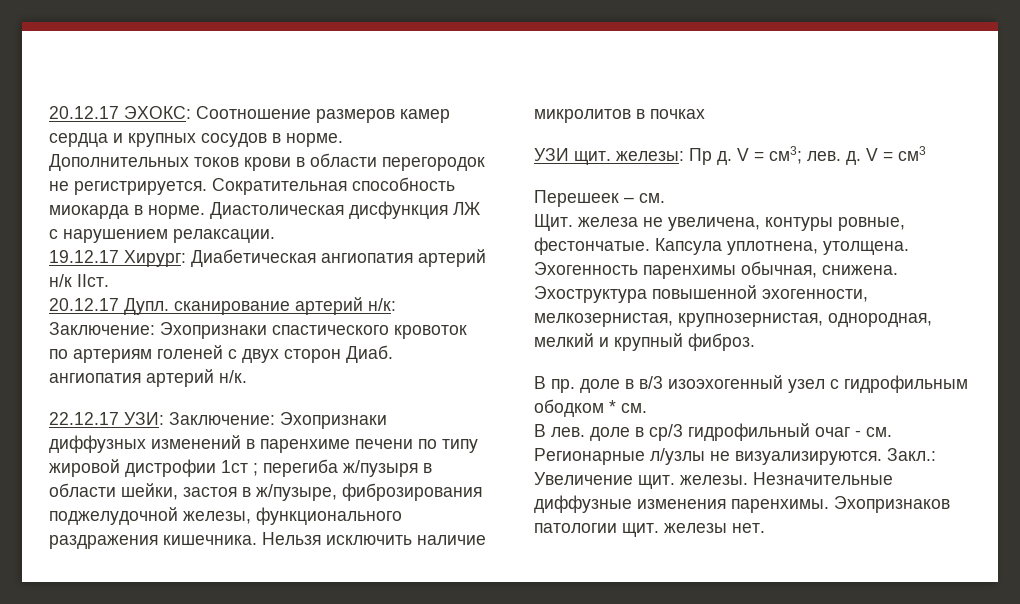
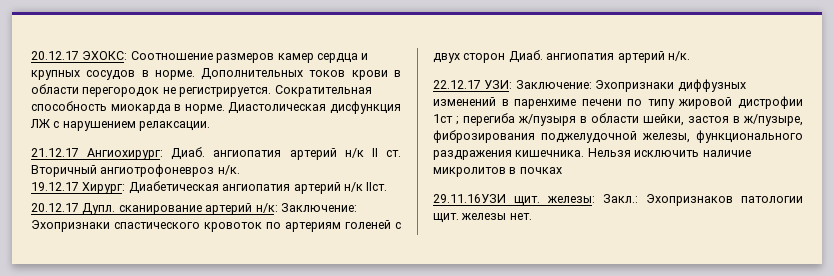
(275, 236) none -> [31,147,402,160] [31,164,240,177] // 21.12.17 Ангиохирург: Диаб. ангиопатия артерий н/к II ст. Вторичный ангиотрофоневроз н/к.
[534,148,569,161] УЗИ -> [433,194,506,203] 29.11.16УЗИ
[689,146,926,165] [534,190,665,207] [534,214,905,231] [534,237,909,255] [534,261,898,279] [534,285,868,303] [534,313,932,327] [534,333,755,351] [534,375,968,393] [534,399,647,417] [534,423,892,441] [534,448,936,465] [534,472,893,489] [534,495,829,513] Пр д. V = см3; лев. д. V = см3 // Перешеек – см. // Щит. железа не увеличена, контуры ровные, фестончатые. Капсула уплотнена, утолщена. Эхогенность паренхимы обычная, снижена. Эхоструктура повышенной эхогенности, мелкозернистая, крупнозернистая, однородная, мелкий и крупный фиброз. // В пр. доле в в/3 изоэхогенный узел с гидрофильным ободком * см. // В лев. доле в ср/3 гидрофильный очаг - см. Регионарные л/узлы не визуализируются. Закл.: Увеличение щит. железы. Незначительные диффузные изменения паренхимы. -> [603,194,638,203] Закл.:

